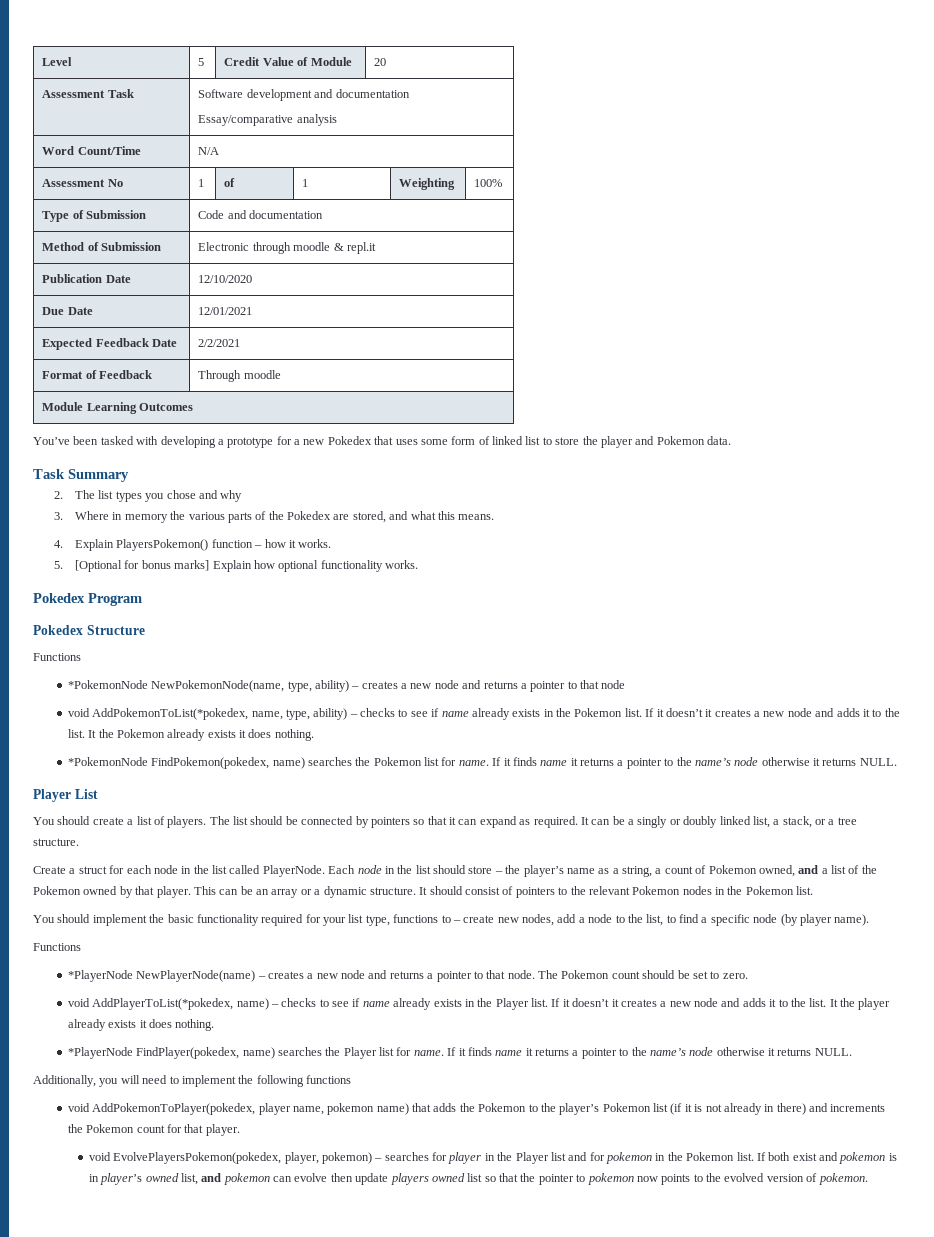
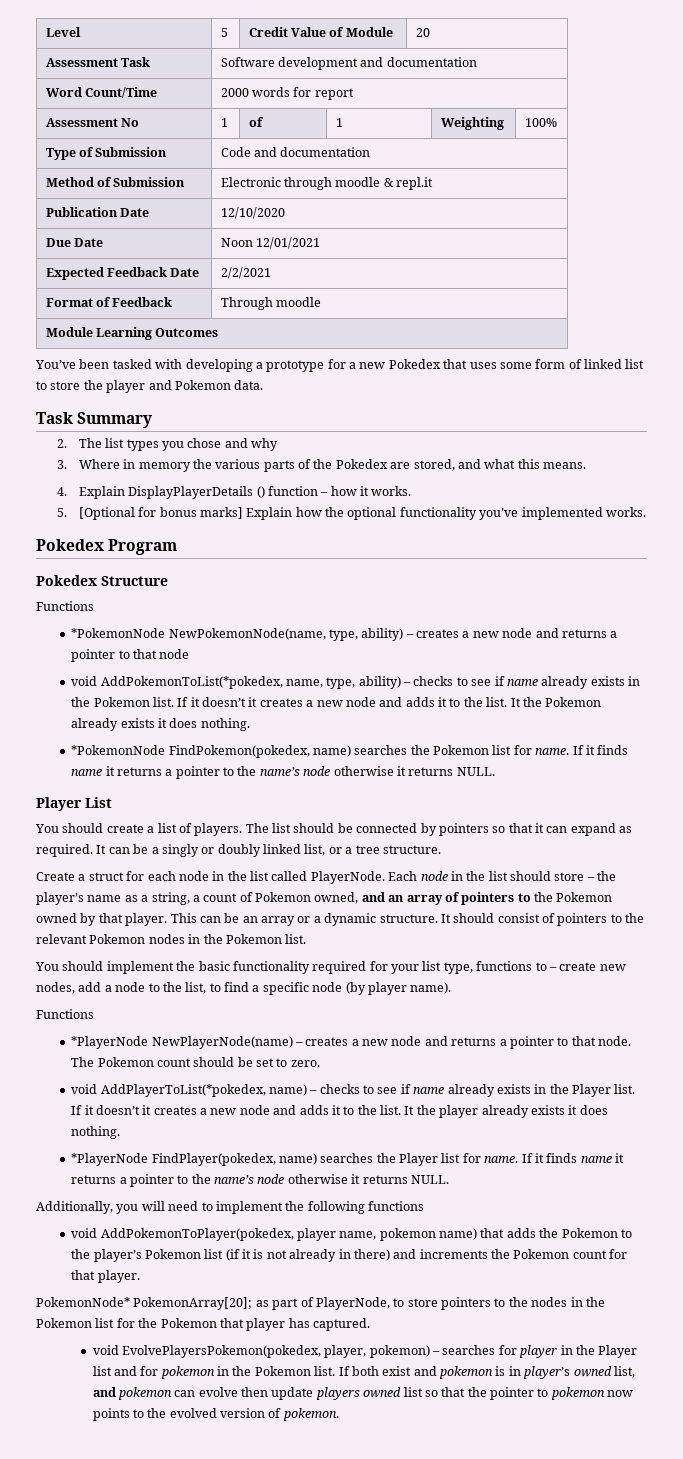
[198,114,337,126] // Essay/comparative analysis -> (477, 62) none
[198,147,220,155] N/A -> [220,87,354,100] 2000 words for report
(93, 311) none -> [220,238,253,247] Noon
[116,539,209,551] PlayersPokemon() -> [128,486,265,499] DisplayPlayerDetails ()
(275, 564) none -> [325,507,345,517] the
(383, 566) none -> [479,507,603,520] you’ve implemented
[773,816,812,828] a stack, -> (326, 850) none
[821,865,860,874] a list of -> [388,892,531,905] an array of pointers to
(240, 1130) none -> [36,1297,605,1310] [36,1318,370,1331] // PokemonNode* PokemonArray[20]; as part of PlayerNode, to store pointers to the nodes in the Pokemon list for the Pokemon that player has captured.

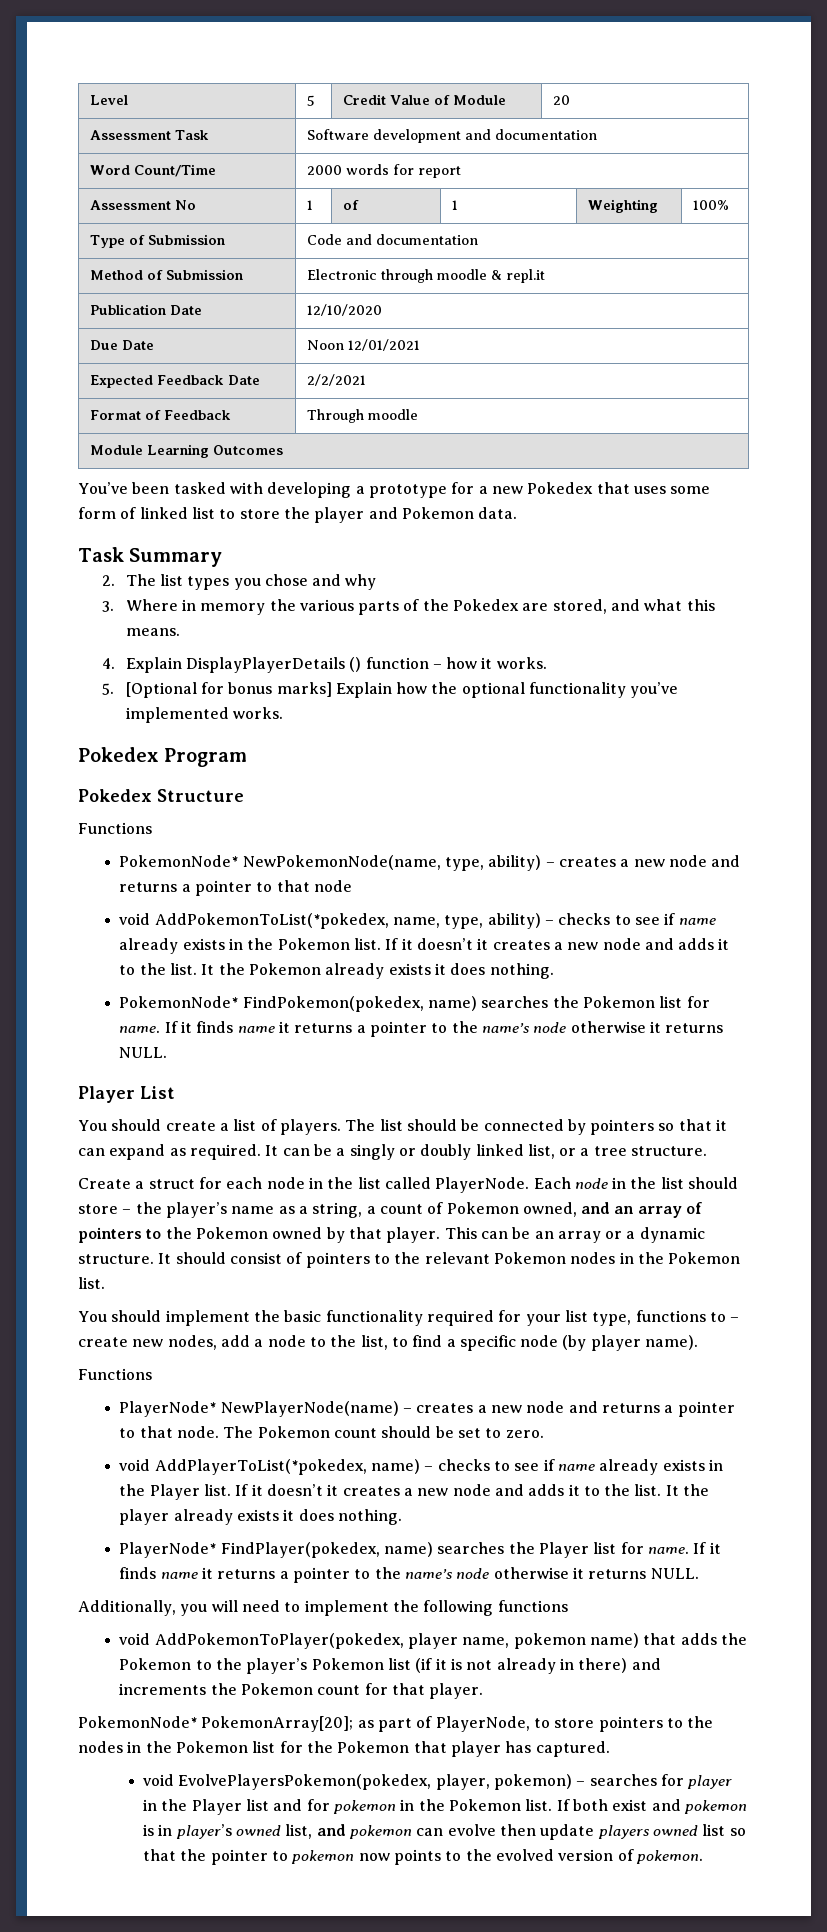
[71,628,166,638] *PokemonNode -> [119,855,239,867] PokemonNode*
[71,745,166,755] *PokemonNode -> [119,996,239,1008] PokemonNode*
[71,1036,149,1049] *PlayerNode -> [119,1401,217,1417] PlayerNode*
[71,1153,149,1166] *PlayerNode -> [119,1542,217,1558] PlayerNode*

